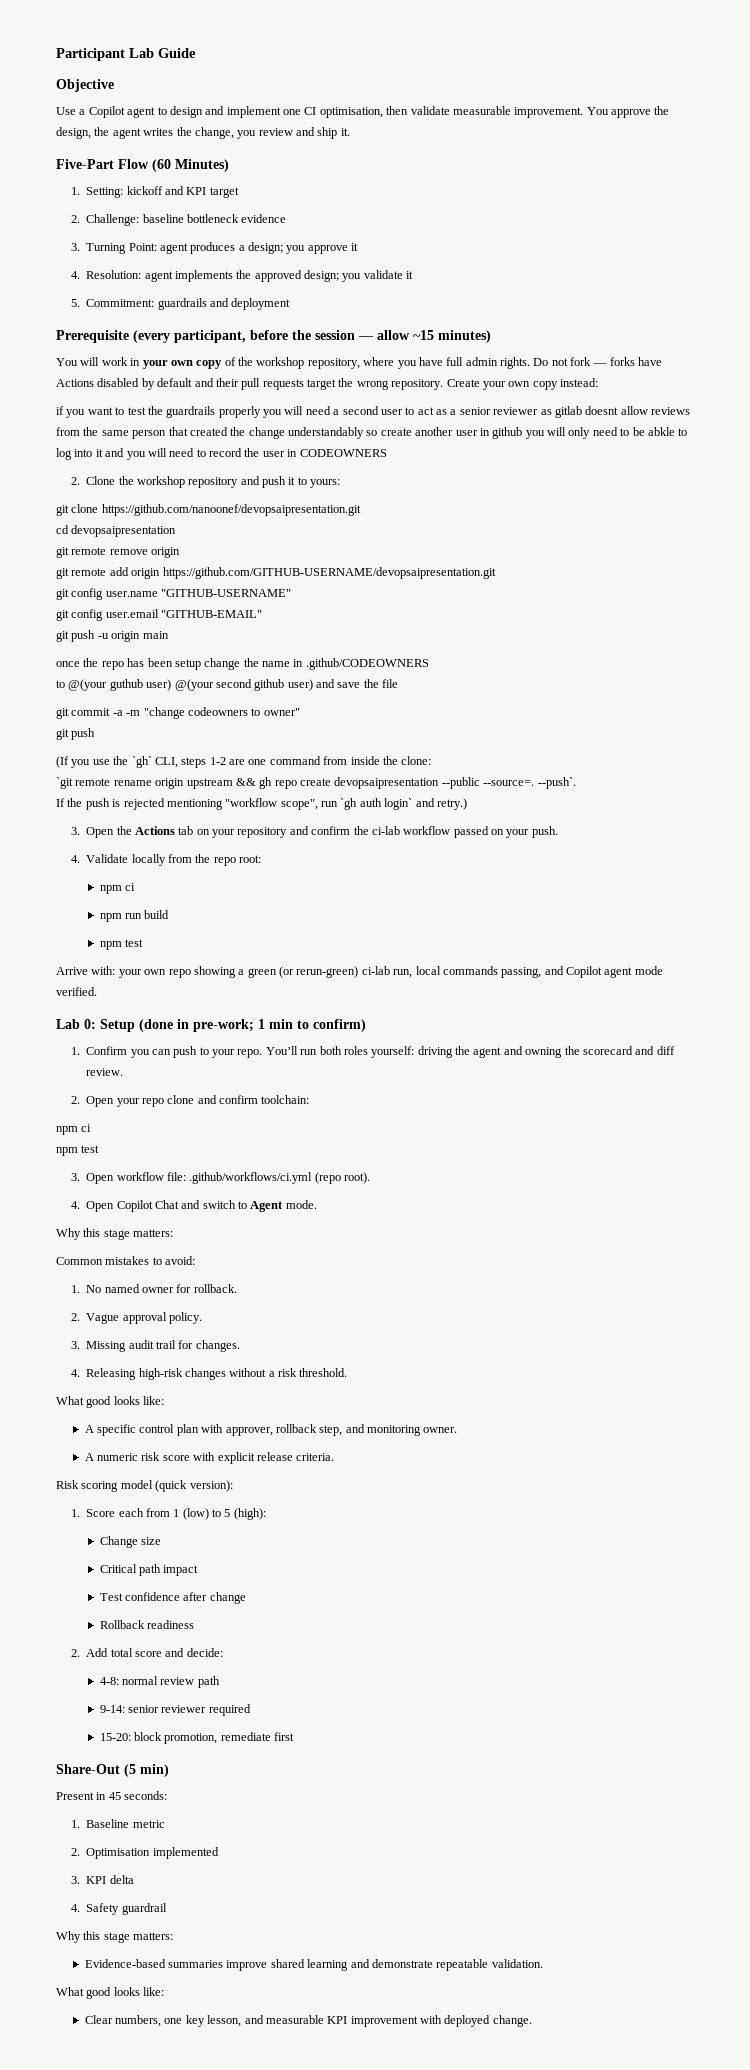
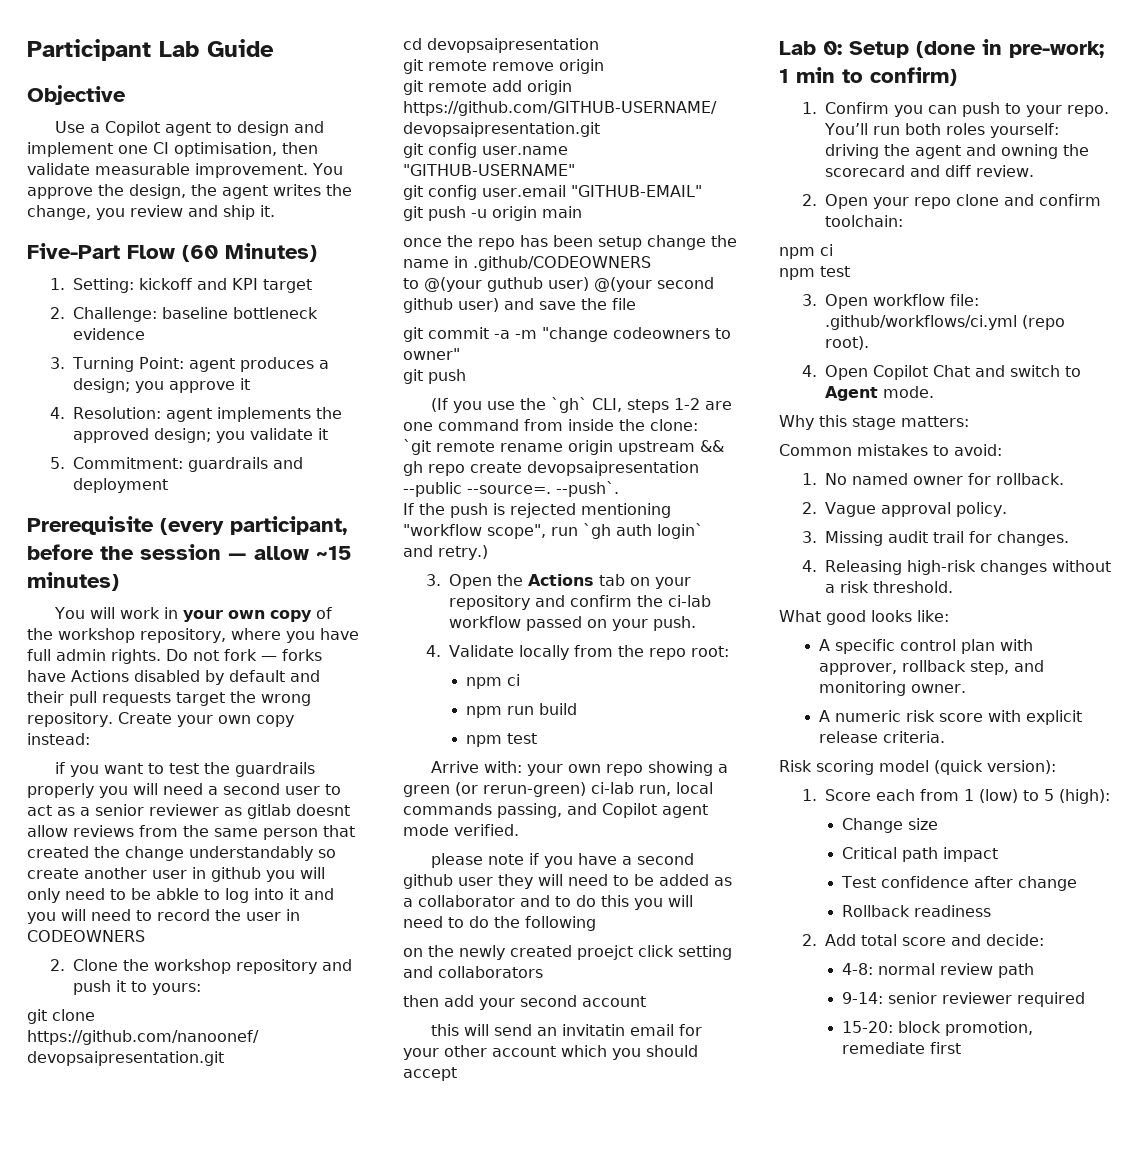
(97, 991) none -> [431,853,695,868] [403,874,732,889] [403,895,693,910] [403,916,596,931] [403,945,732,960] [403,966,543,978] [403,995,646,1010] [431,1024,703,1036] [403,1045,698,1060] [403,1067,457,1081] // please note if you have a second github user they will need to be added as a collaborator and to do this you will need to do the following // on the newly created proejct click setting and collaborators // then add your second account // this will send an invitatin email for your other account which you should accept
[56,1764,169,1777] [56,1791,168,1800] [70,1819,165,1828] [70,1847,219,1859] [70,1875,134,1884] [70,1903,167,1915] [56,1931,174,1943] [84,1959,543,1971] [56,1987,165,1999] [84,2015,532,2027] // Share-Out (5 min) // Present in 45 seconds: // 1. Baseline metric // 2. Optimisation implemented // 3. KPI delta // 4. Safety guardrail // Why this stage matters: // Evidence-based summaries improve shared learning and demonstrate repeatable validation. // What good looks like: // Clear numbers, one key lesson, and measurable KPI improvement with deployed change. -> (962, 1048) none

